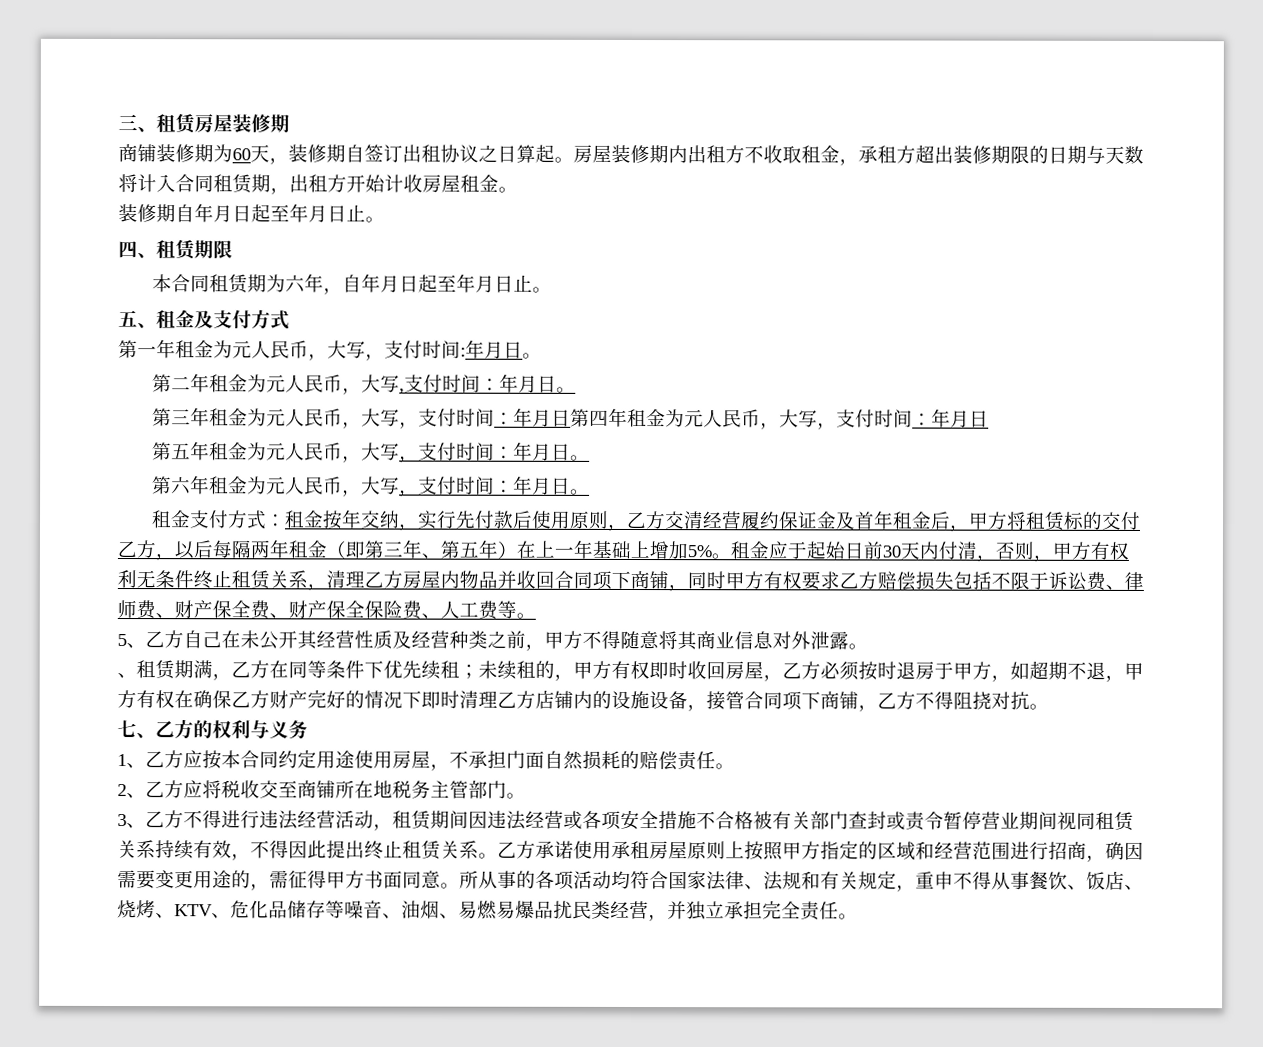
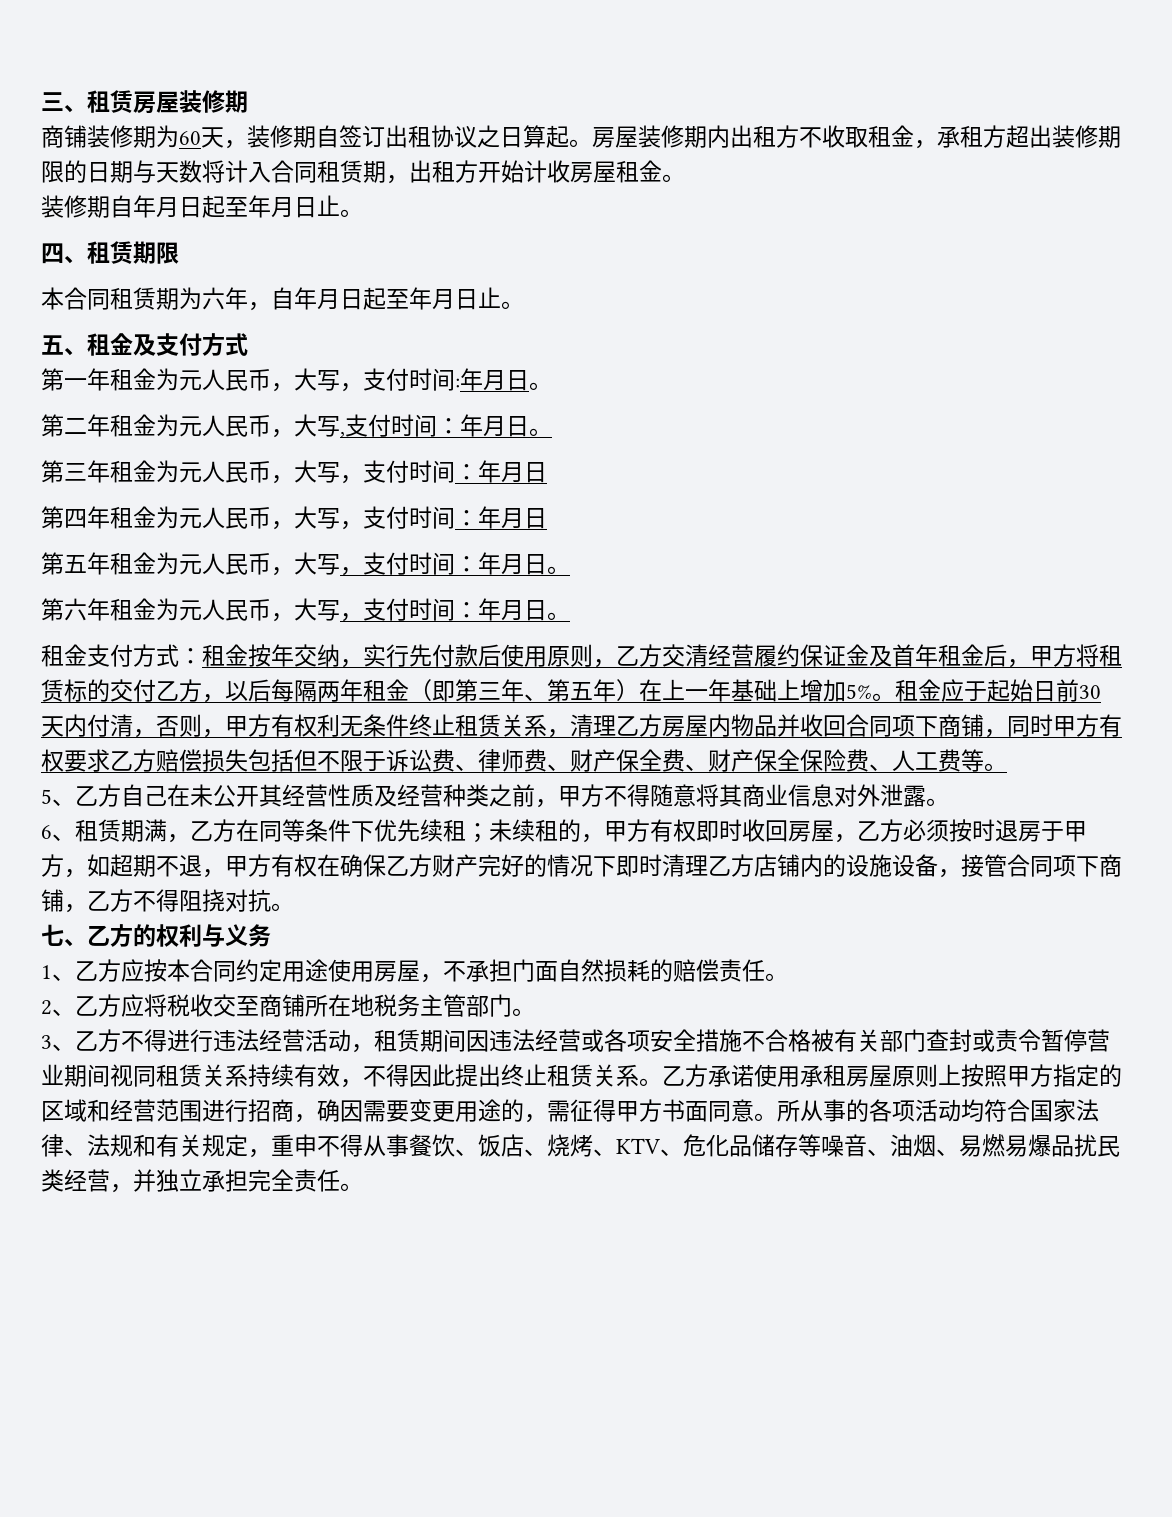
(572, 418) none -> (547, 472) //
(992, 580) none -> [294,749,317,772] 但
(868, 646) none -> [41,825,52,839] 6

